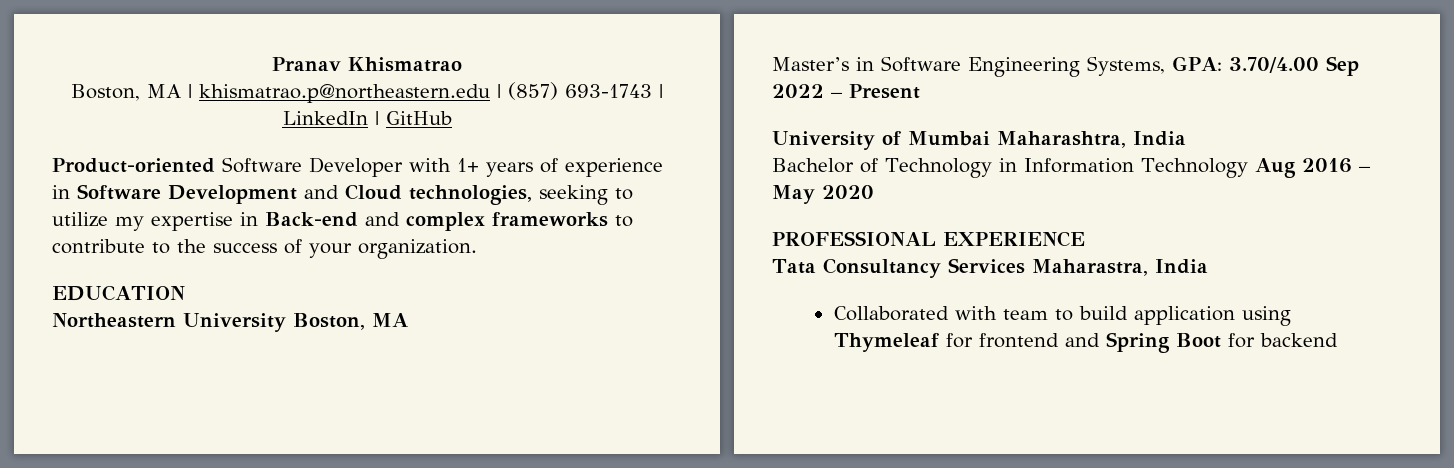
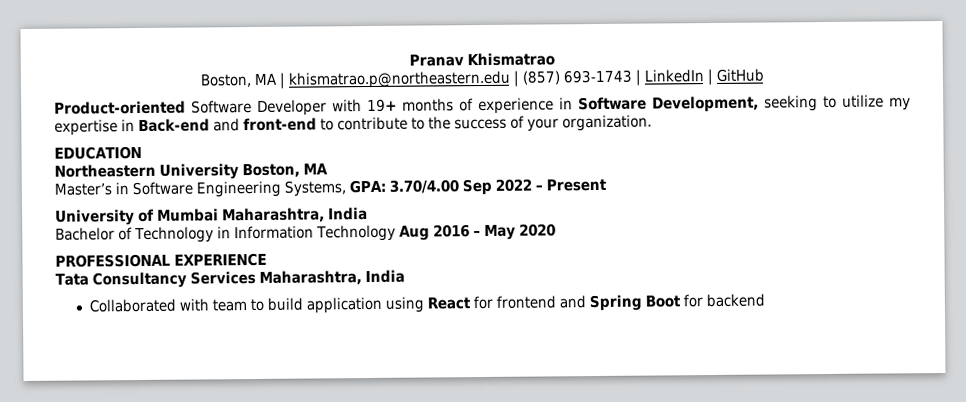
[457,158,533,177] 1+ years -> [367,98,454,113] 19+ months
[168,184,532,205] Development and Cloud technologies, -> [652,95,759,113] Development,
[406,212,608,231] complex frameworks -> [243,117,317,132] front-end
[1031,259,1148,276] Maharastra, -> [258,270,362,286] Maharashtra,
[833,333,939,352] Thymeleaf -> [427,297,472,310] React

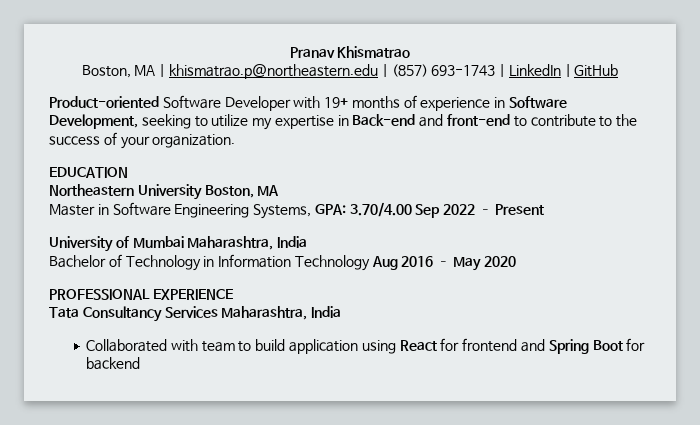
[54,183,112,196] Master’s -> [49,204,95,216] Master

